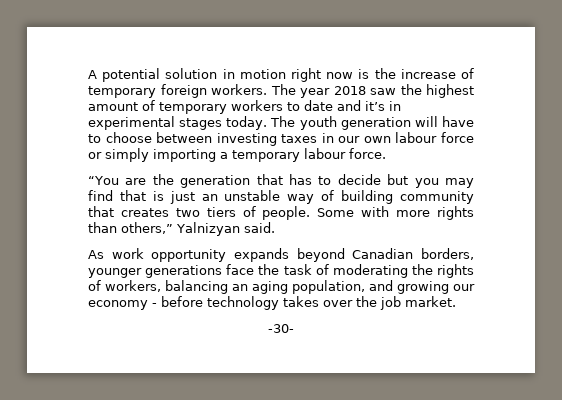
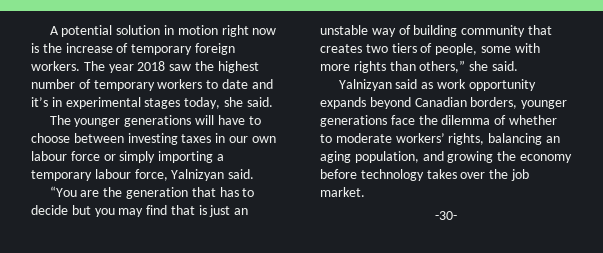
[88,102,138,111] amount -> [31,79,75,89] number
[226,116,411,130] today. The youth generation -> [184,97,273,109] [49,115,192,127] today, she said. // The younger generations
[349,148,386,159] force. -> [134,169,255,181] force, Yalnizyan said.
[262,206,355,220] people. Some -> [435,43,511,55] people, some
[176,222,275,236] [88,250,104,259] Yalnizyan said. // As -> [469,61,518,71] [338,79,434,91] she said. // Yalnizyan said as
[283,264,474,278] [88,280,161,292] task of moderating the rights of workers, -> [441,115,557,125] [320,133,485,145] dilemma of whether to moderate workers’ rights,
[453,284,475,291] [88,300,157,310] our economy - -> [497,151,572,163] the economy

